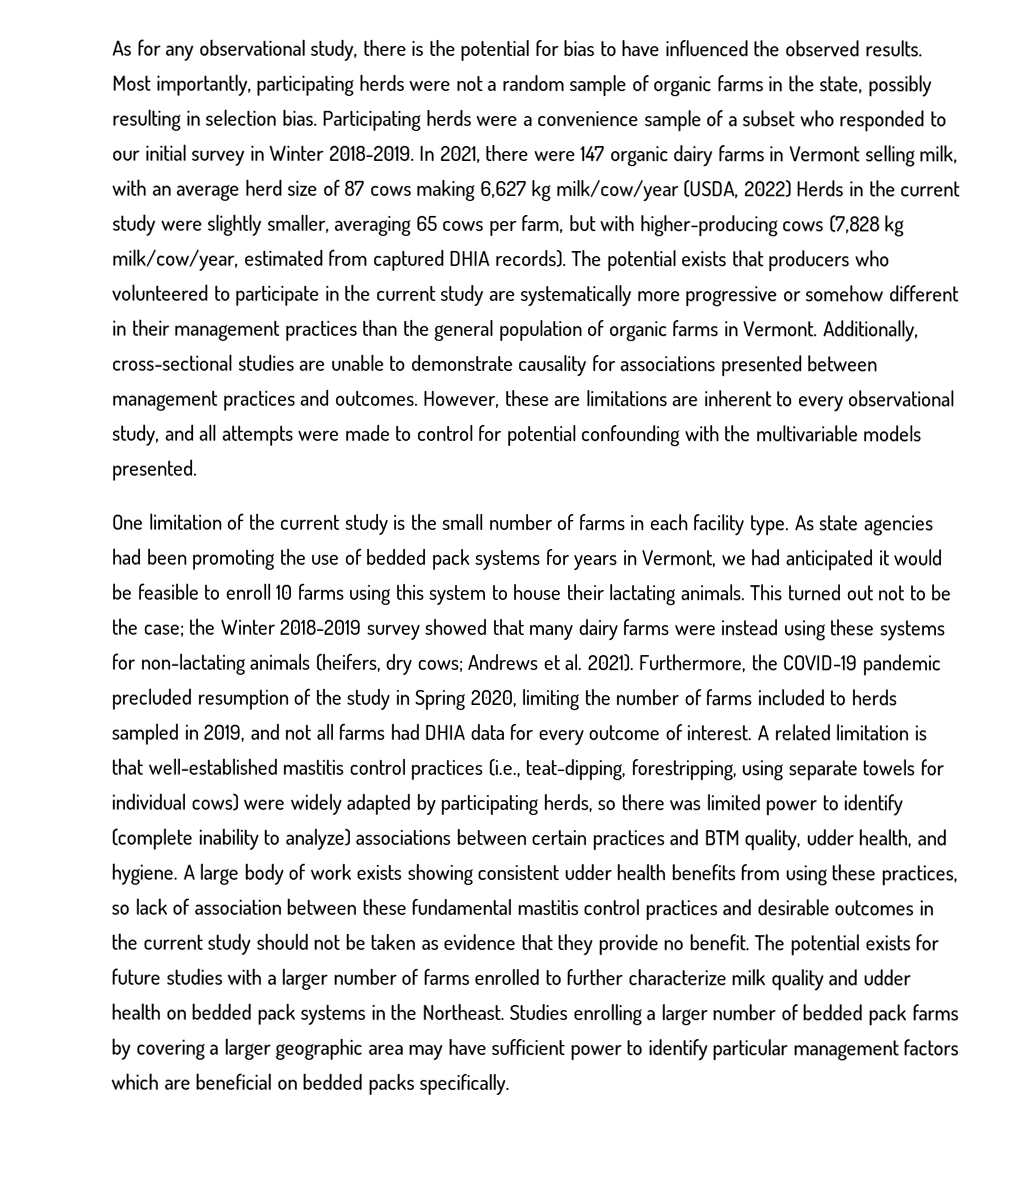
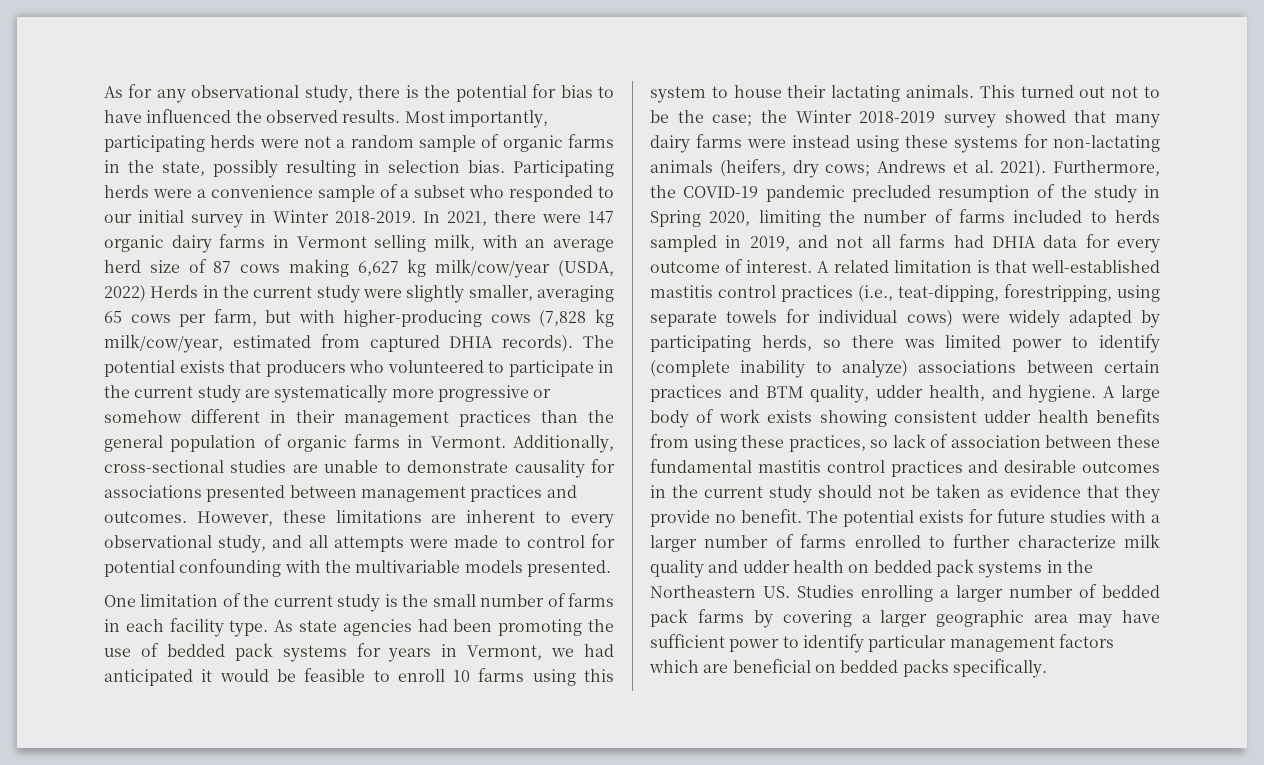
[554,396,582,407] are -> (326, 516) none
[421,1003,505,1020] Northeast. -> [650,585,790,598] Northeastern US.

